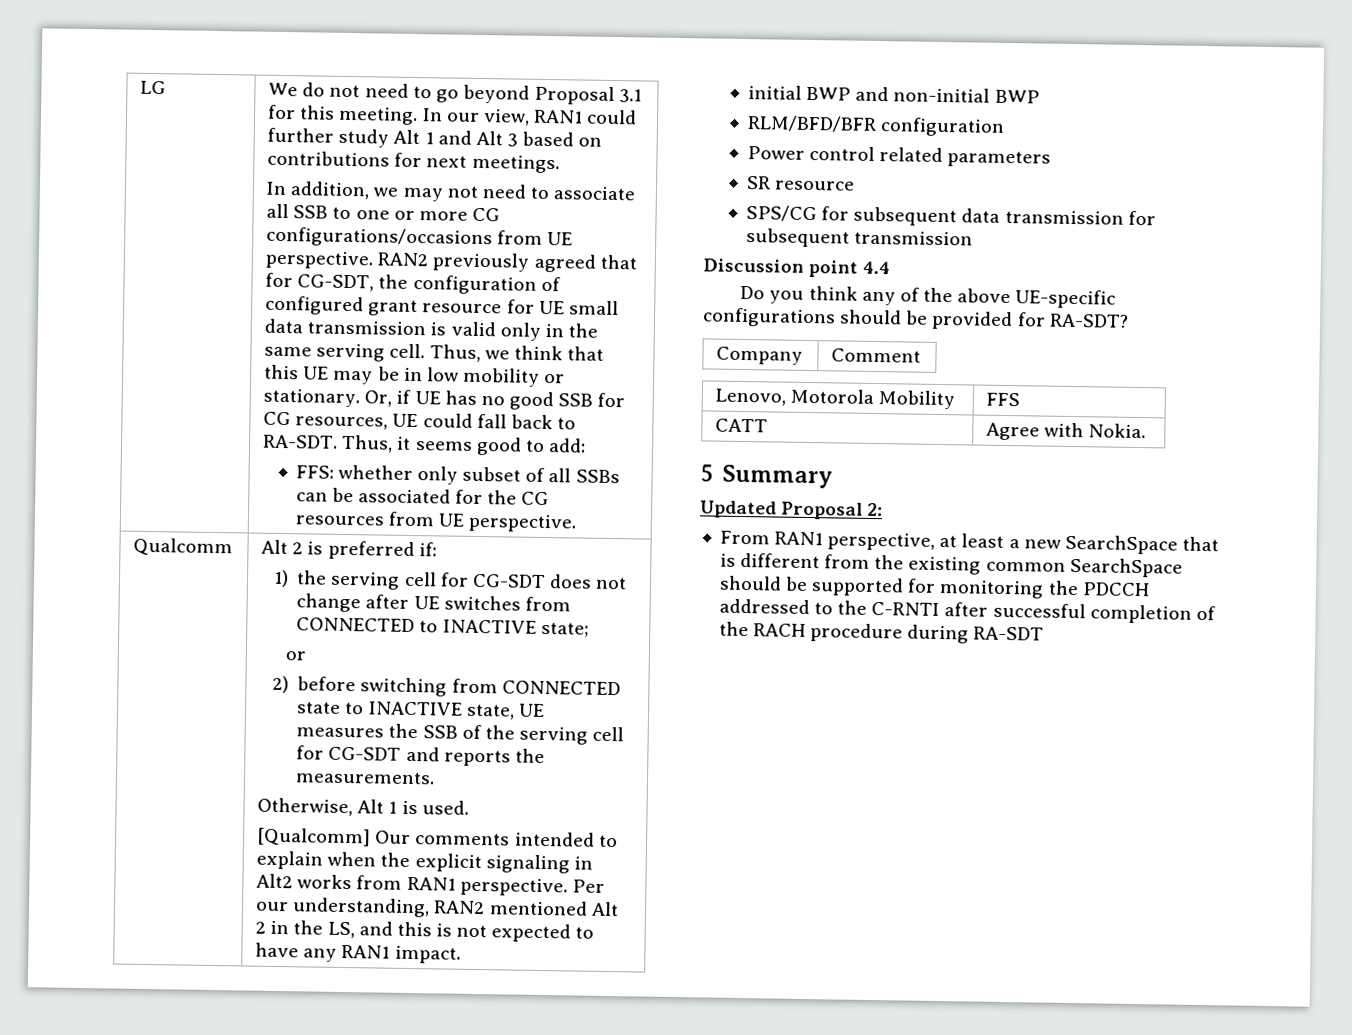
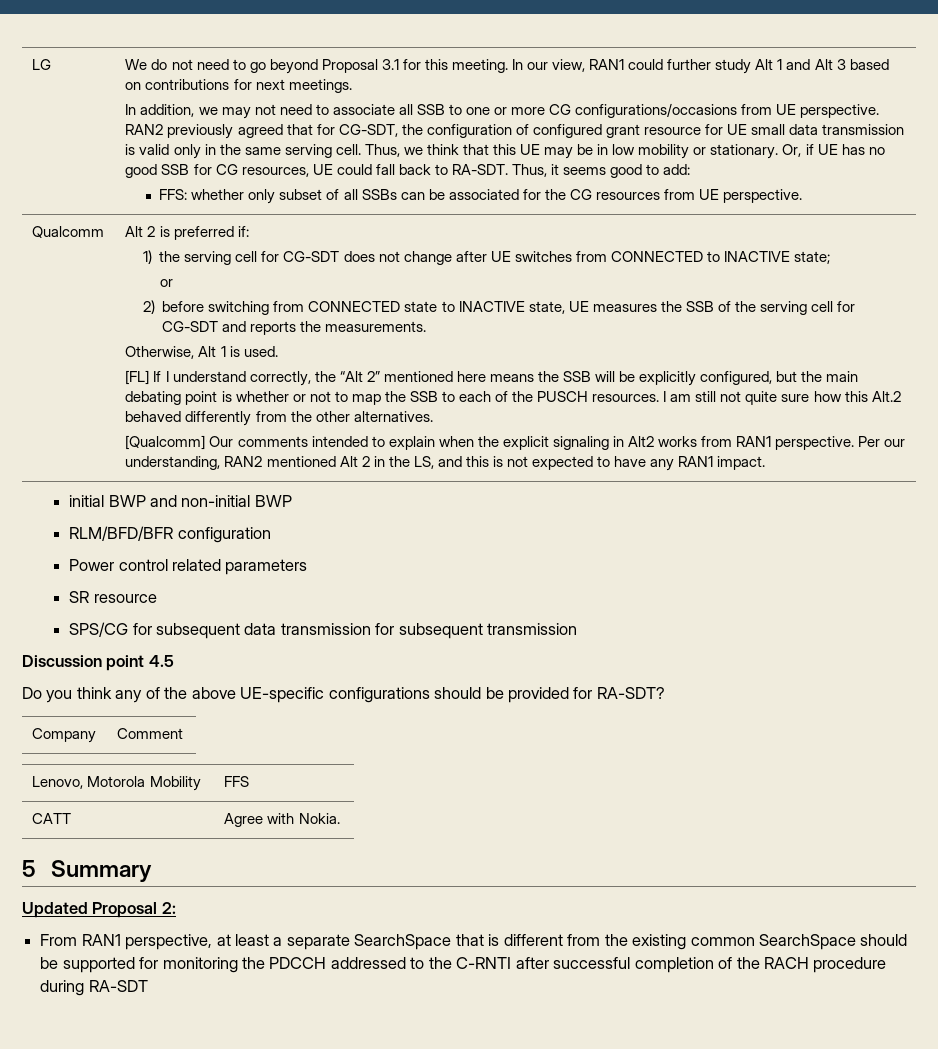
(469, 807) none -> [125,370,859,386] [125,391,901,405] [125,411,433,426] // [FL] If I understand correctly, the “Alt 2” mentioned here means the SSB will be explicitly configured, but the main debating point is whether or not to map the SSB to each of the PUSCH resources. I am still not quite sure how this Alt.2 behaved differently from the other alternatives.
[862,260,891,275] 4.4 -> [148,655,174,667] 4.5
[1023,539,1061,549] new -> [286,934,350,950] separate

